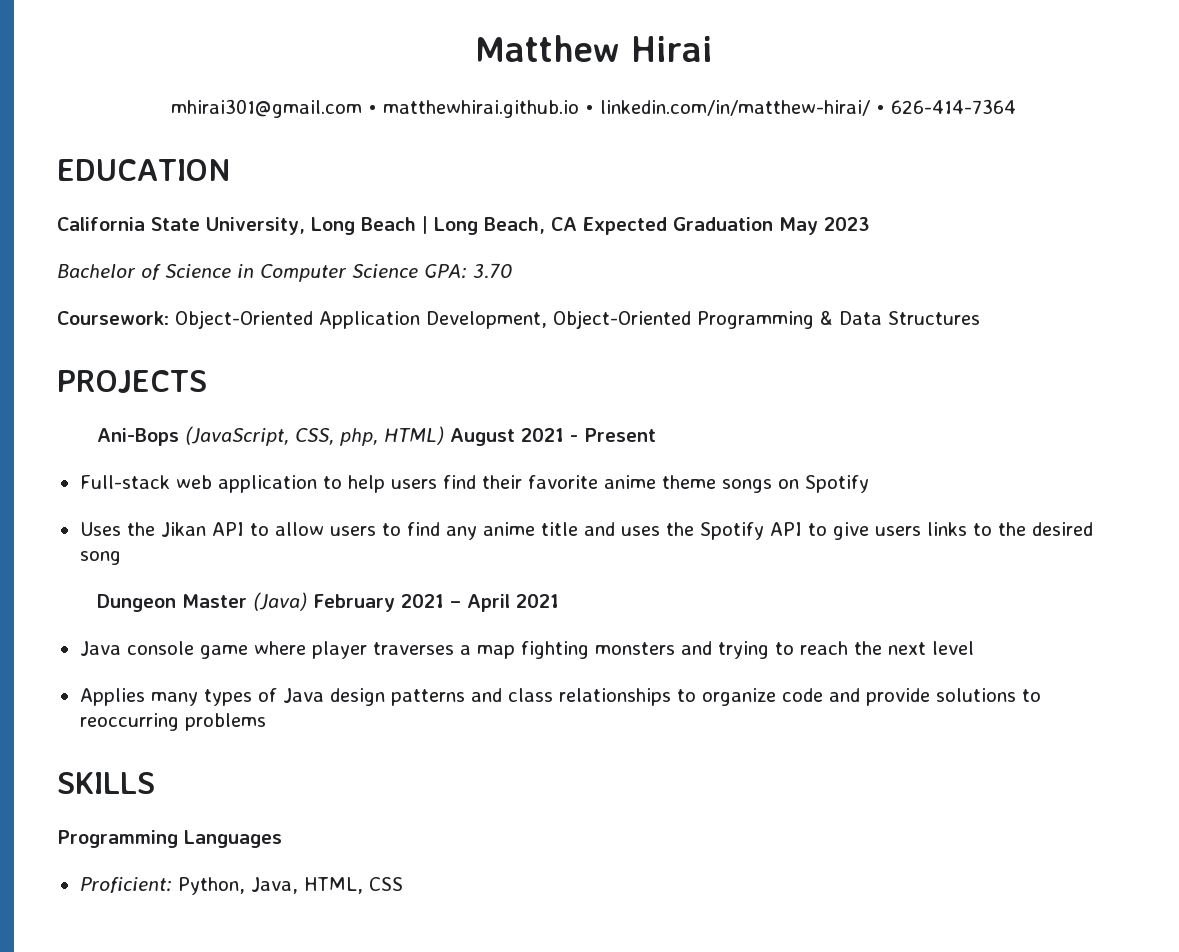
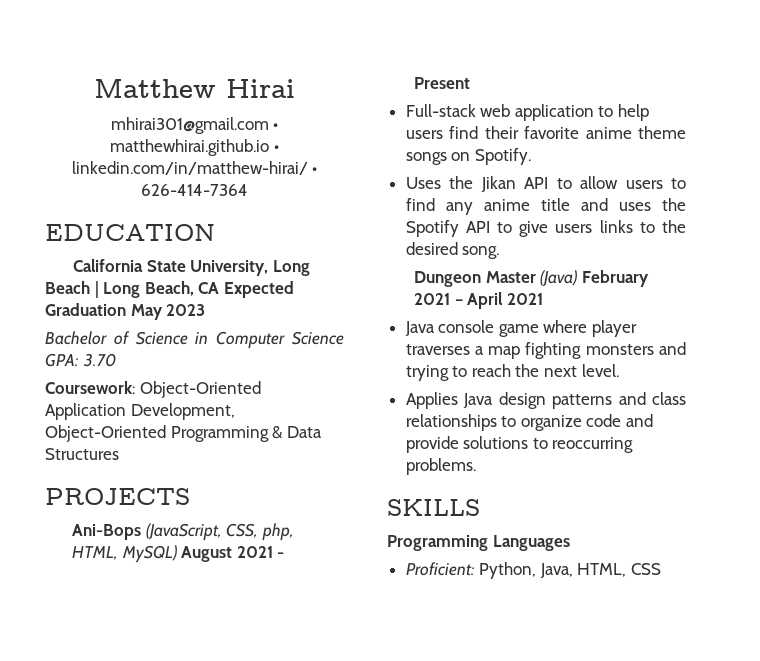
[384,426,445,445] HTML) -> [72,545,177,563] HTML, MySQL)
[804,475,869,493] Spotify -> [474,148,531,165] Spotify.
[79,551,121,565] song -> [462,246,500,259] song.
[931,641,974,655] level -> [581,364,619,377] level.
[150,688,277,706] many types of -> (458, 400) none
[184,713,266,731] problems -> [405,458,476,475] problems.

